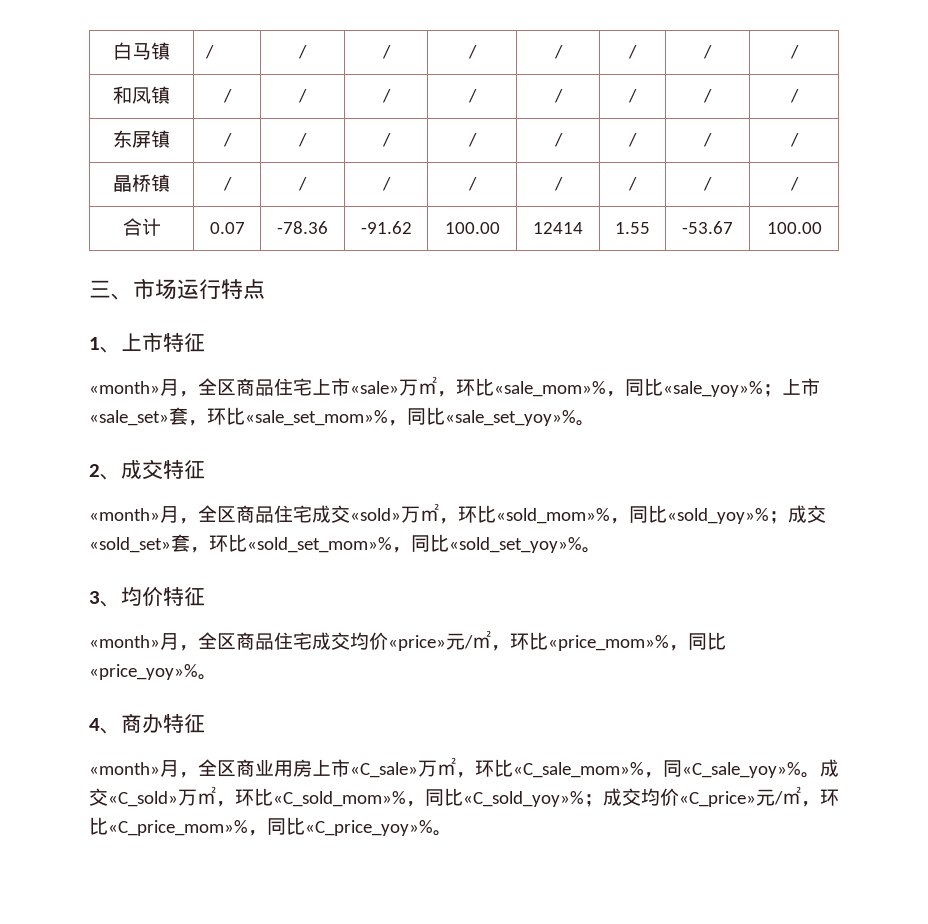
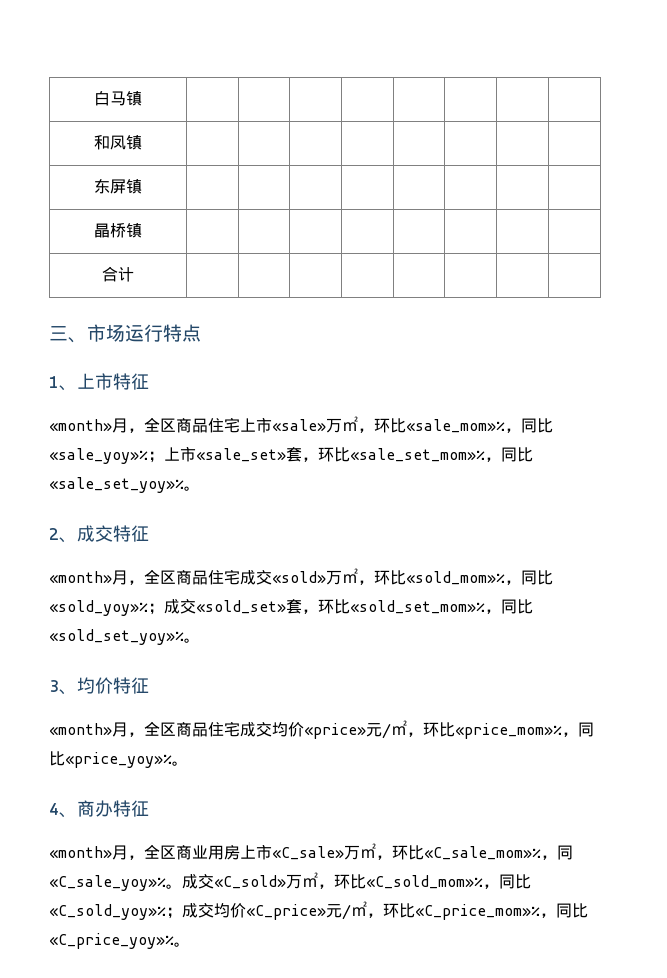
[205,45,215,59] [298,45,307,59] [381,45,391,59] [467,45,477,59] [553,45,563,59] [628,45,637,59] [703,45,712,59] [789,45,799,59] [113,86,170,104] [222,89,232,103] [298,89,307,103] [381,89,391,103] [467,89,477,103] [553,89,563,103] [628,89,637,103] [703,89,712,103] [789,89,799,103] [113,130,170,148] [222,133,232,147] [298,133,307,147] [381,133,391,147] [467,133,477,147] [553,133,563,147] [628,133,637,147] [703,133,712,147] [789,133,799,147] [113,174,170,192] [222,177,232,191] [298,177,307,191] [381,177,391,191] [467,177,477,191] [553,177,563,191] [628,177,637,191] [703,177,712,191] [789,177,799,191] [122,218,161,236] [209,222,245,234] [277,221,328,234] [360,221,412,234] [444,222,500,234] [533,222,583,234] [615,222,650,234] [682,221,733,234] [766,222,822,234] / | / | / | / | / | / | / | / // 和凤镇 | / | / | / | / | / | / | / | / // 东屏镇 | / | / | / | / | / | / | / | / // 晶桥镇 | / | / | / | / | / | / | / | / // 合计 | 0.07 | -78.36 | -91.62 | 100.00 | 12414 | 1.55 | -53.67 | 100.00 -> [94,135,142,150] [94,179,142,194] [94,223,142,238] [102,266,134,282] | | | | | | | // 和凤镇 | | | | | | | | // 东屏镇 | | | | | | | | // 晶桥镇 | | | | | | | | // 合计 | | | | | | | |

